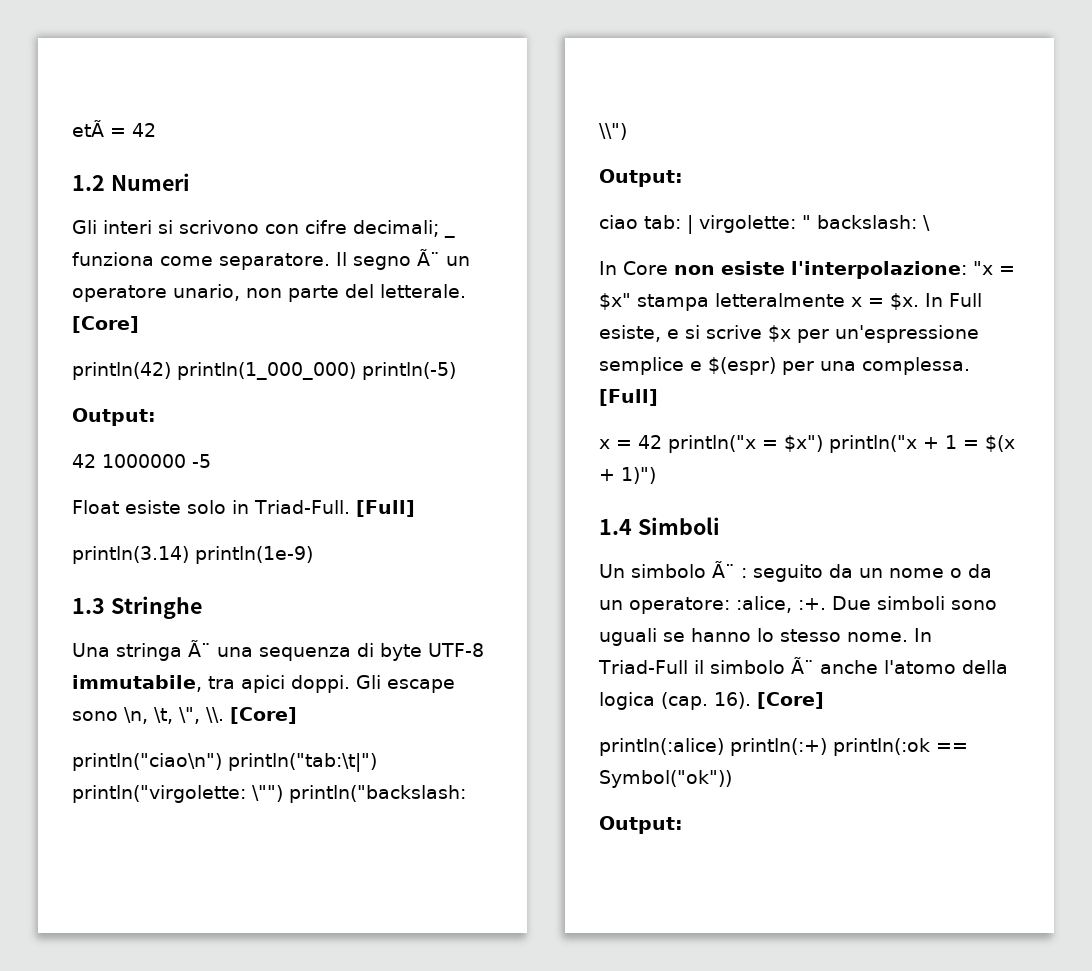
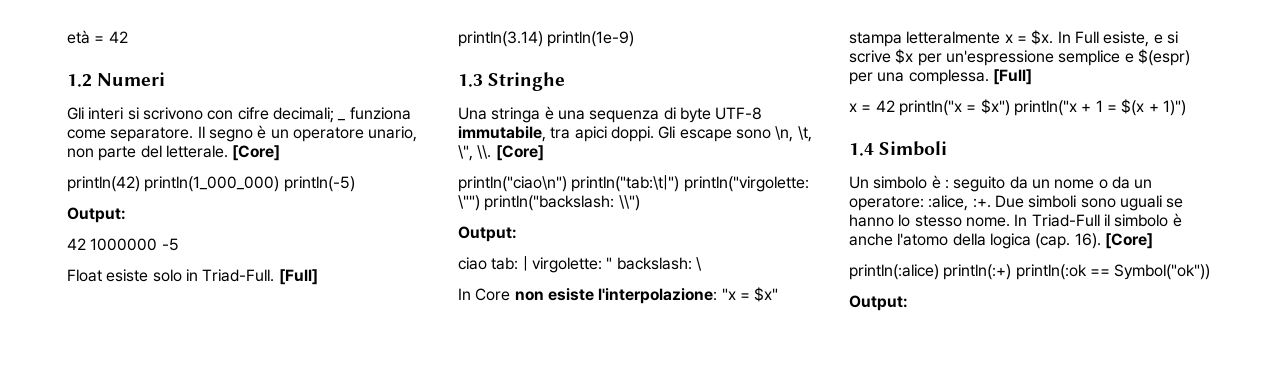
[72,120,104,137] etÃ -> [67,30,90,44] età
[417,249,440,266] Ã¨ -> [257,125,267,139] è
[188,640,211,657] Ã¨ -> [544,106,554,120] è
[712,561,735,578] Ã¨ -> [931,175,941,189] è
[790,657,814,674] Ã¨ -> [1172,213,1182,227] è

